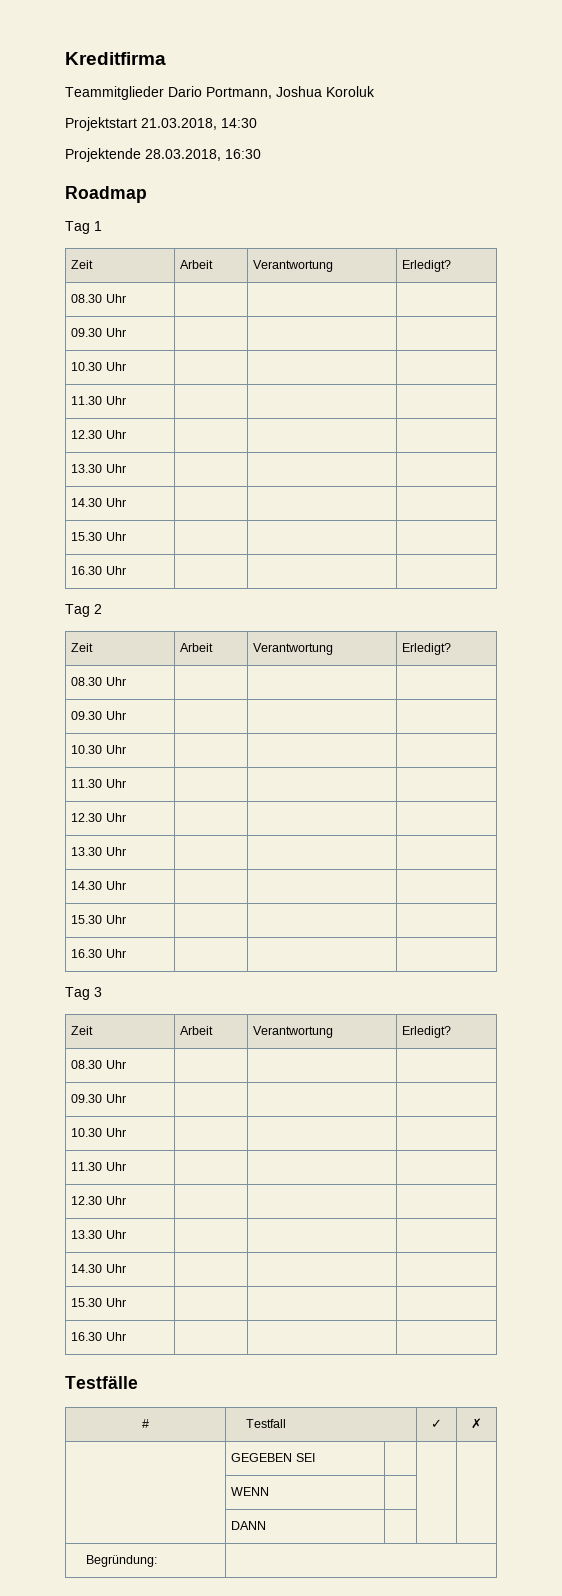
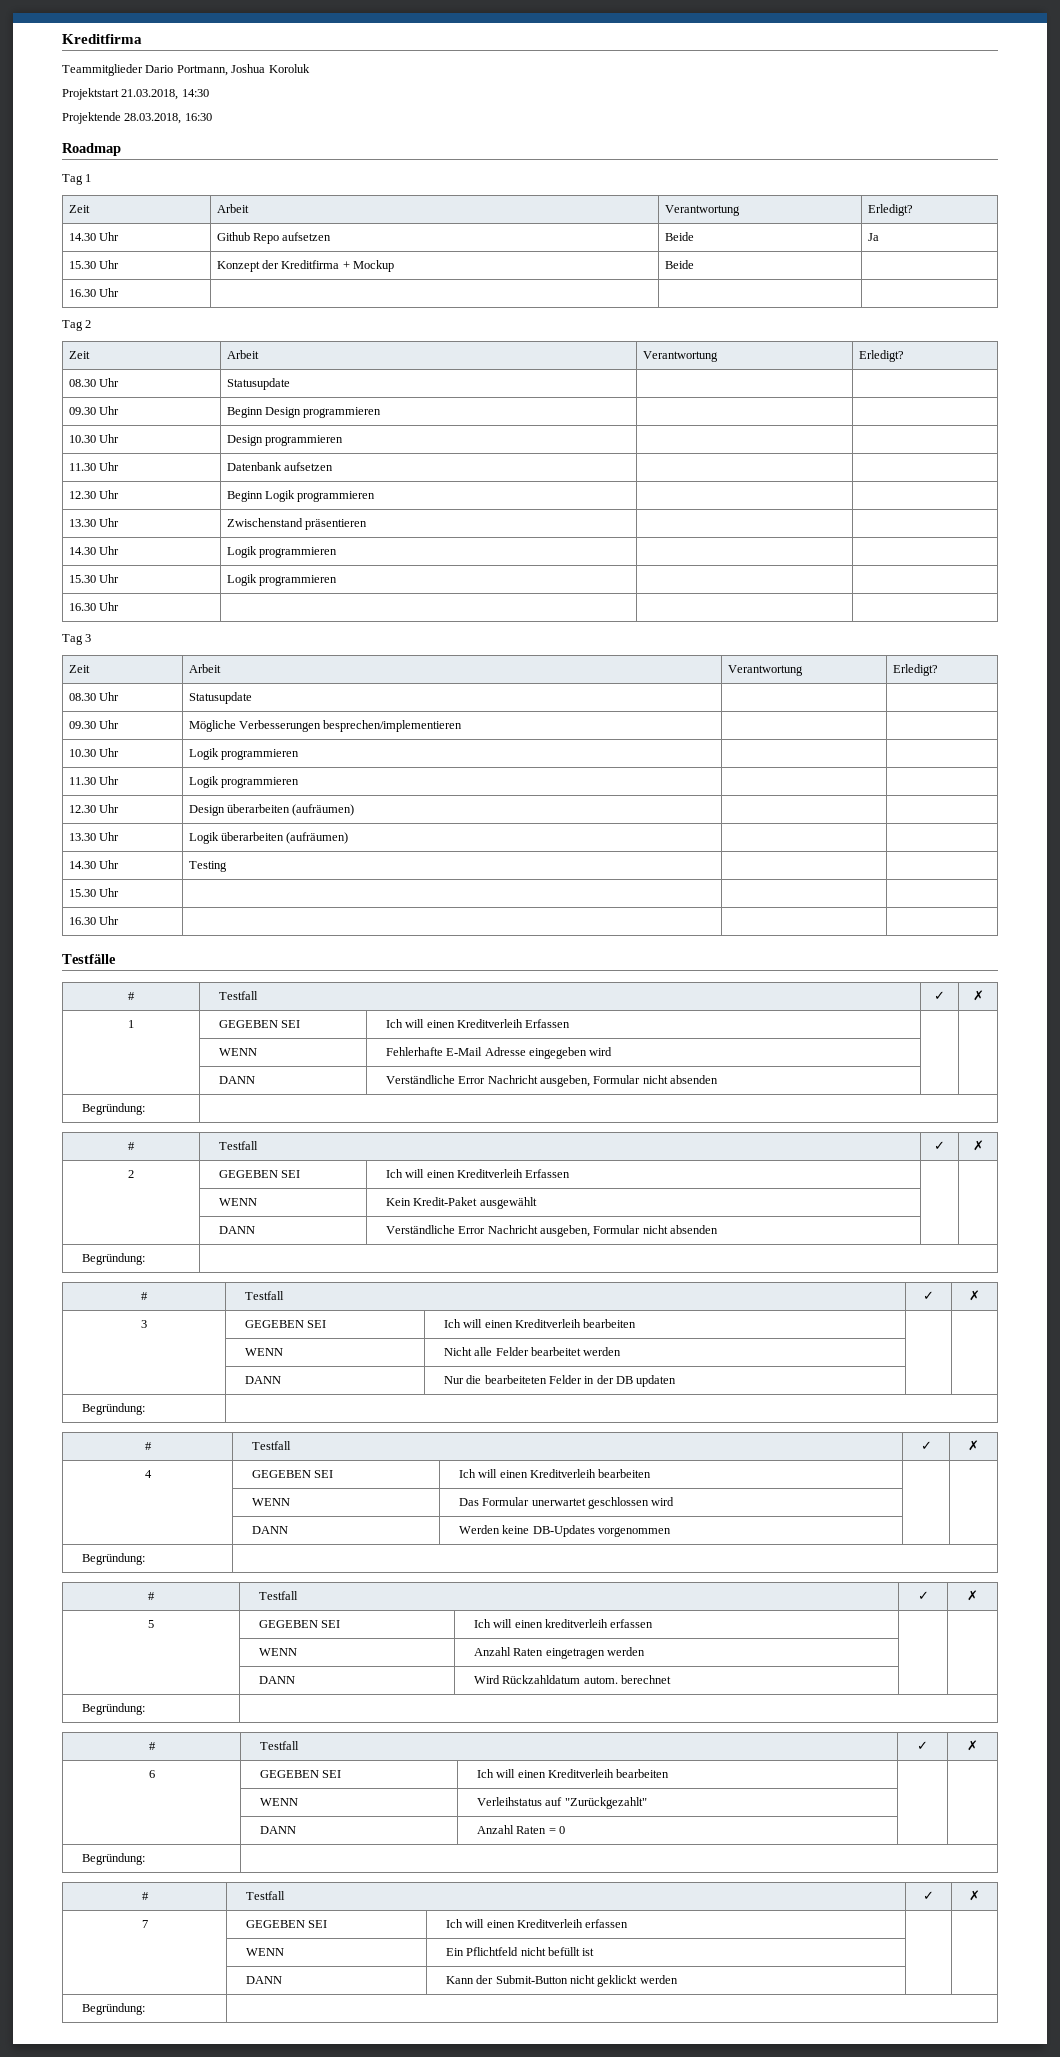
[71,294,126,303] [71,328,126,337] [71,362,126,371] [71,396,126,405] [71,430,126,439] [71,464,126,473] [71,498,126,507] [71,532,126,541] 08.30 Uhr | | | // 09.30 Uhr | | | // 10.30 Uhr | | | // 11.30 Uhr | | | // 12.30 Uhr | | | // 13.30 Uhr | | | // 14.30 Uhr | | | // 15.30 Uhr | | -> [68,232,119,241] [216,232,332,244] [664,232,694,241] [867,233,879,241] [68,260,119,269] [216,260,395,272] [664,260,694,269] 14.30 Uhr | Github Repo aufsetzen | Beide | Ja // 15.30 Uhr | Konzept der Kreditfirma + Mockup | Beide
[71,711,126,720] [71,745,126,754] [71,779,126,788] [71,813,126,822] [71,847,126,856] [71,881,126,890] [71,915,126,924] | | // 09.30 Uhr | | | // 10.30 Uhr | | | // 11.30 Uhr | | | // 12.30 Uhr | | | // 13.30 Uhr | | | // 14.30 Uhr | | | // 15.30 Uhr | -> [226,378,290,390] [68,406,119,415] [226,407,382,418] [68,434,119,443] [226,435,343,446] [68,462,119,471] [226,462,333,471] [68,490,119,499] [226,490,376,502] [68,518,119,527] [226,518,367,530] [68,546,119,555] [226,546,337,558] [68,574,119,583] [226,574,337,586] Statusupdate | | // 09.30 Uhr | Beginn Design programmieren | | // 10.30 Uhr | Design programmieren | | // 11.30 Uhr | Datenbank aufsetzen | | // 12.30 Uhr | Beginn Logik programmieren | | // 13.30 Uhr | Zwischenstand präsentieren | | // 14.30 Uhr | Logik programmieren | | // 15.30 Uhr | Logik programmieren
[71,1094,126,1103] [71,1128,126,1137] [71,1162,126,1171] [71,1196,126,1205] [71,1230,126,1239] [71,1264,126,1273] | | // 09.30 Uhr | | | // 10.30 Uhr | | | // 11.30 Uhr | | | // 12.30 Uhr | | | // 13.30 Uhr | | | // 14.30 Uhr | -> [188,692,252,704] [68,720,119,729] [188,720,463,732] [68,748,119,757] [188,748,299,760] [68,776,119,785] [188,776,299,788] [68,804,119,813] [188,804,355,816] [68,832,119,841] [188,832,349,844] [68,860,119,869] [188,861,227,872] Statusupdate | | // 09.30 Uhr | Mögliche Verbesserungen besprechen/implementieren | | // 10.30 Uhr | Logik programmieren | | // 11.30 Uhr | Logik programmieren | | // 12.30 Uhr | Design überarbeiten (aufräumen) | | // 13.30 Uhr | Logik überarbeiten (aufräumen) | | // 14.30 Uhr | Testing
[231,1453,315,1462] [231,1487,270,1496] [231,1521,267,1530] | GEGEBEN SEI | | | // | WENN | | | // | DANN | -> [128,1020,134,1028] [218,1020,301,1028] [385,1019,571,1028] [218,1048,257,1056] [385,1047,613,1059] [218,1076,255,1084] [385,1075,719,1087] [81,1103,145,1115] [128,1142,135,1150] [218,1141,258,1150] [934,1141,945,1150] [972,1140,984,1151] [128,1170,134,1178] [218,1170,301,1178] [385,1169,571,1178] [218,1198,257,1206] [385,1197,537,1209] [218,1226,255,1234] [385,1225,719,1237] [81,1253,145,1265] [141,1292,148,1300] [244,1291,284,1300] [923,1291,934,1300] [969,1290,980,1301] [141,1320,147,1328] [244,1320,327,1328] [443,1319,637,1328] [244,1348,283,1356] [443,1347,622,1356] [244,1376,281,1384] [443,1375,677,1387] [81,1403,145,1415] [144,1442,152,1450] [251,1441,291,1450] [920,1441,932,1450] [968,1440,979,1451] [144,1470,152,1478] [251,1470,334,1478] [458,1469,652,1478] [251,1498,290,1506] [458,1497,675,1509] [251,1526,288,1534] [458,1525,671,1537] [81,1553,145,1565] [148,1592,155,1600] [258,1591,298,1600] [917,1591,929,1600] [967,1590,978,1601] [148,1620,154,1628] [258,1620,341,1628] [473,1619,654,1628] [258,1648,297,1656] [473,1647,645,1659] [258,1676,295,1684] [473,1675,671,1684] [81,1703,145,1715] [148,1742,156,1750] [259,1741,299,1750] [917,1741,928,1750] [967,1740,978,1751] [148,1770,155,1778] [259,1770,342,1778] [476,1769,670,1778] [259,1798,298,1806] [476,1797,647,1809] [259,1826,296,1834] [476,1825,565,1834] [81,1853,145,1865] [141,1892,149,1900] [245,1891,285,1900] [923,1891,934,1900] [969,1890,980,1901] [141,1920,148,1928] [245,1920,328,1928] [445,1919,629,1928] [245,1948,284,1956] [445,1947,595,1956] [245,1976,282,1984] [445,1975,678,1987] 1 | GEGEBEN SEI | Ich will einen Kreditverleih Erfassen | | // | WENN | Fehlerhafte E-Mail Adresse eingegeben wird | | // | DANN | Verständliche Error Nachricht ausgeben, Formular nicht absenden | | // Begründung: | // # | Testfall | ✓ | ✗ // 2 | GEGEBEN SEI | Ich will einen Kreditverleih Erfassen | | // | WENN | Kein Kredit-Paket ausgewählt | | // | DANN | Verständliche Error Nachricht ausgeben, Formular nicht absenden | | // Begründung: | // # | Testfall | ✓ | ✗ // 3 | GEGEBEN SEI | Ich will einen Kreditverleih bearbeiten | | // | WENN | Nicht alle Felder bearbeitet werden | | // | DANN | Nur die bearbeiteten Felder in der DB updaten | | // Begründung: | // # | Testfall | ✓ | ✗ // 4 | GEGEBEN SEI | Ich will einen Kreditverleih bearbeiten | | // | WENN | Das Formular unerwartet geschlossen wird | | // | DANN | Werden keine DB-Updates vorgenommen | | // Begründung: | // # | Testfall | ✓ | ✗ // 5 | GEGEBEN SEI | Ich will einen kreditverleih erfassen | | // | WENN | Anzahl Raten eingetragen werden | | // | DANN | Wird Rückzahldatum autom. berechnet | | // Begründung: | // # | Testfall | ✓ | ✗ // 6 | GEGEBEN SEI | Ich will einen Kreditverleih bearbeiten | | // | WENN | Verleihstatus auf "Zurückgezahlt" | | // | DANN | Anzahl Raten = 0 | | // Begründung: | // # | Testfall | ✓ | ✗ // 7 | GEGEBEN SEI | Ich will einen Kreditverleih erfassen | | // | WENN | Ein Pflichtfeld nicht befüllt ist | | // | DANN | Kann der Submit-Button nicht geklickt werden

